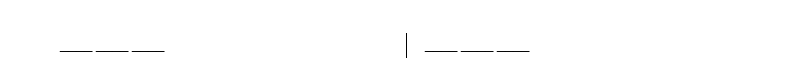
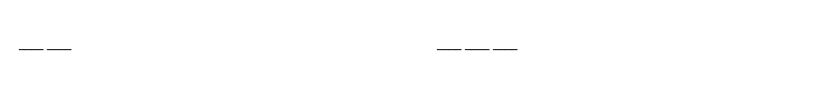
[59,49,166,52] ____ ____ ____ -> [18,49,73,51] ____ ____

